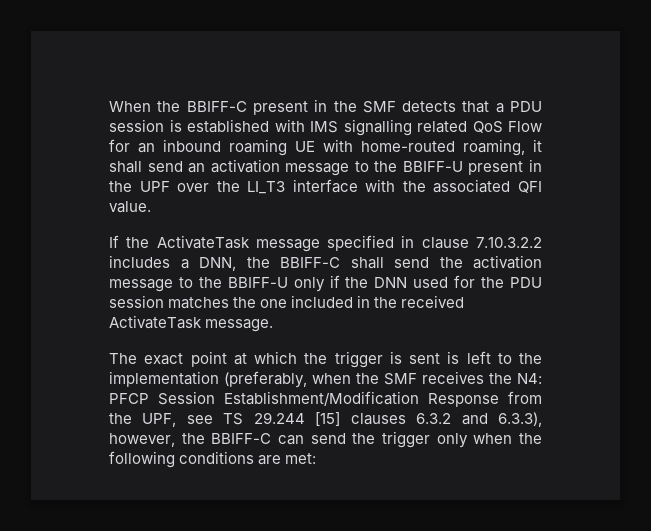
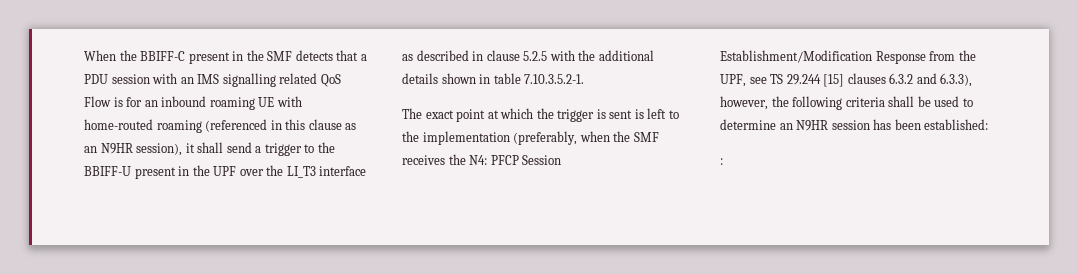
[169,119,305,133] is established with -> [152,73,194,84] with an
(542, 126) none -> [113,97,123,107] is
[463,139,542,156] [109,159,350,176] roaming, it shall send an activation message -> [156,119,357,133] [84,142,302,156] roaming (referenced in this clause as an N9HR session), it shall send a trigger
[365,179,542,193] [109,201,151,213] [109,235,542,252] [109,255,542,271] [109,275,543,292] [109,295,465,309] [109,315,274,332] with the associated QFI value. // If the ActivateTask message specified in clause 7.10.3.2.2 includes a DNN, the BBIFF-C shall send the activation message to the BBIFF-U only if the DNN used for the PDU session matches the one included in the received ActivateTask message. -> [402,50,654,61] [402,73,585,84] as described in clause 5.2.5 with the additional details shown in table 7.10.3.5.2-1.
[211,431,542,448] [109,451,317,468] BBIFF-C can send the trigger only when the following conditions are met: -> [792,96,973,110] [720,119,989,131] [720,158,723,165] following criteria shall be used to determine an N9HR session has been established: // :

